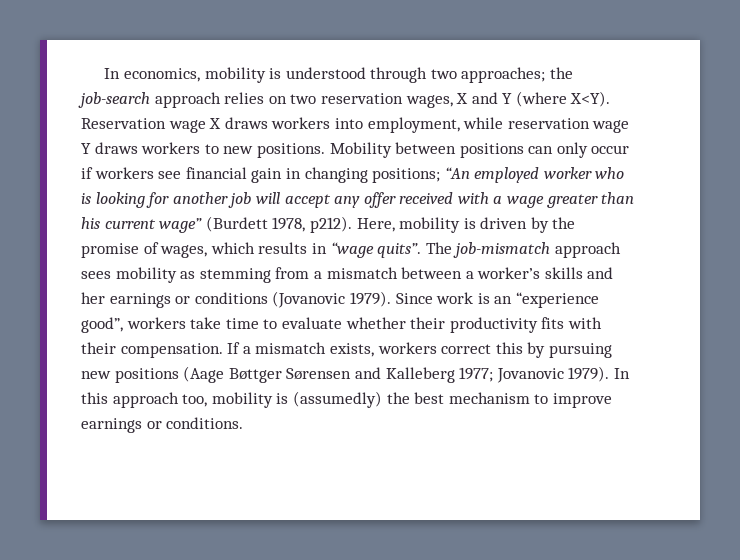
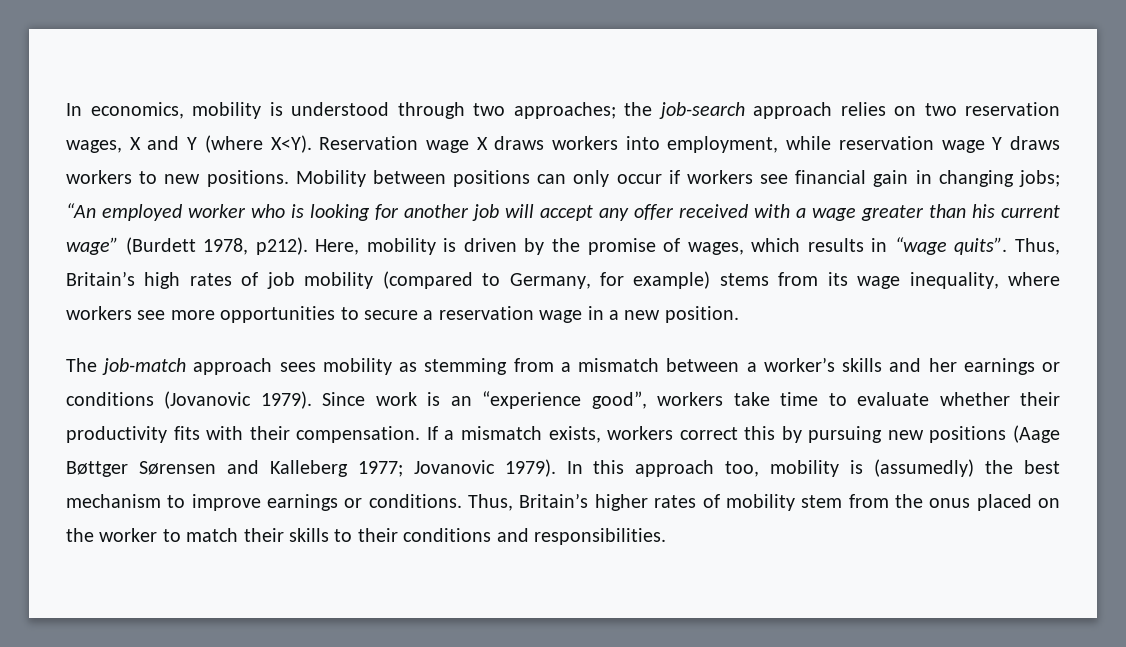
[372,168,441,183] positions; -> [1018,170,1060,187] jobs;
[425,242,551,258] The job-mismatch -> [1014,238,1060,255] [66,271,1060,289] [66,306,739,323] [66,358,187,375] Thus, Britain’s high rates of job mobility (compared to Germany, for example) stems from its wage inequality, where workers see more opportunities to secure a reservation wage in a new position. // The job-match
(244, 423) none -> [468,493,1061,511] [66,528,666,545] Thus, Britain’s higher rates of mobility stem from the onus placed on the worker to match their skills to their conditions and responsibilities.

